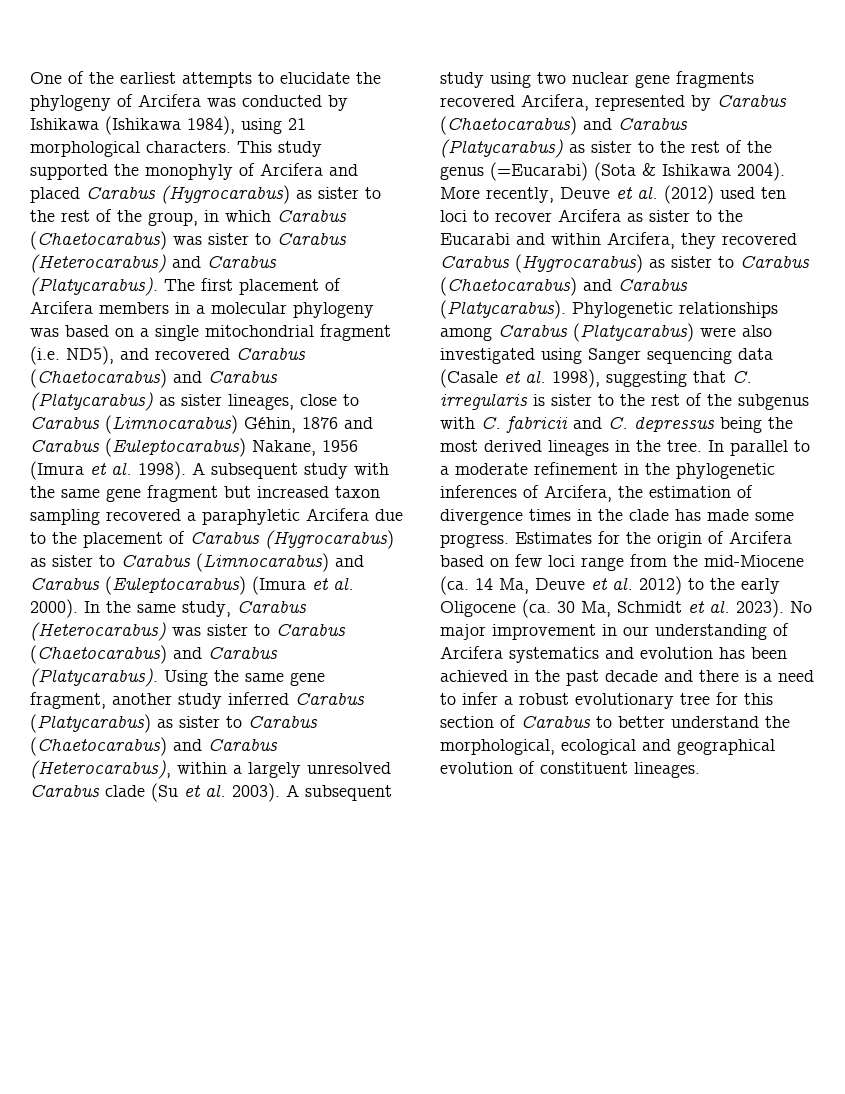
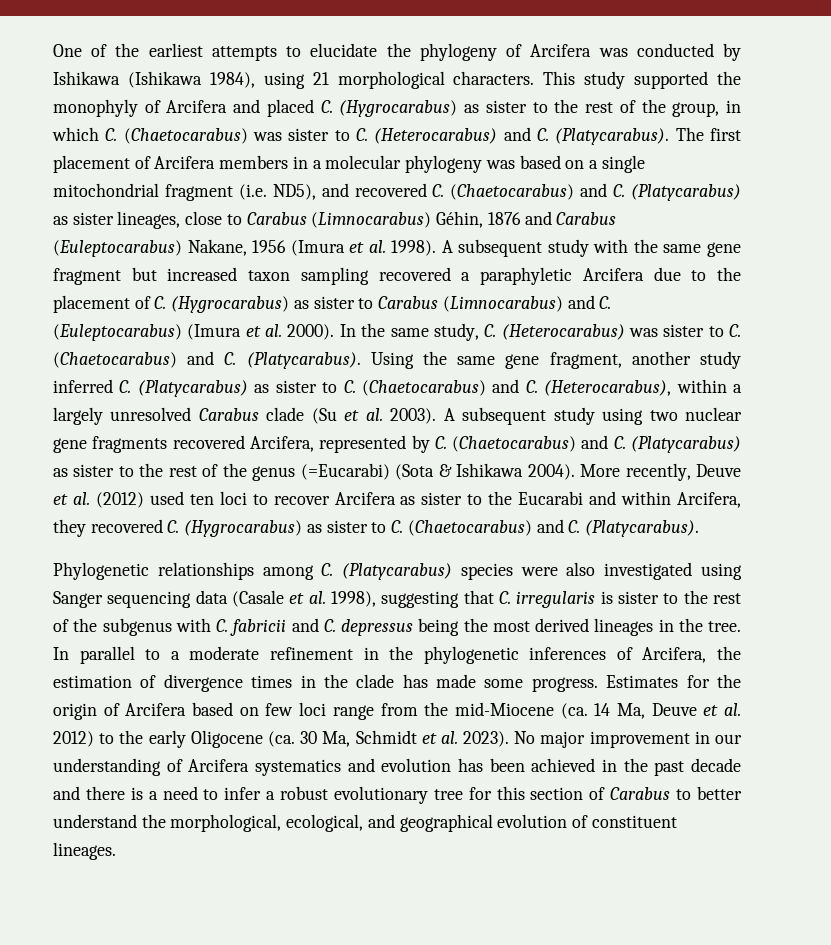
[86,186,156,199] Carabus -> [320,100,333,113] C.
[277,209,347,222] Carabus -> [105,128,118,141] C.
[277,232,347,245] Carabus -> [356,128,368,141] C.
[207,255,277,268] Carabus -> [537,128,549,141] C.
[236,347,306,360] [30,369,278,388] Carabus (Chaetocarabus) and Carabus -> [432,183,626,200] C. (Chaetocarabus) and C.
[190,531,260,544] Carabus -> [154,296,167,309] C.
[30,577,100,590] Carabus -> [599,296,612,309] C.
[237,600,307,613] Carabus -> [484,324,497,337] C.
[276,623,346,636] [30,645,278,664] Carabus (Chaetocarabus) and Carabus -> [729,324,741,337] [53,351,237,368] C. (Chaetocarabus) and C.
[295,692,365,705] [30,714,318,733] [30,737,278,756] Carabus (Platycarabus) as sister to Carabus (Chaetocarabus) and Carabus -> [119,379,538,397] C. (Platycarabus) as sister to C. (Chaetocarabus) and C.
[717,94,787,107] [440,116,688,135] Carabus (Chaetocarabus) and Carabus -> [434,435,626,452] C. (Chaetocarabus) and C.
[440,254,810,273] [440,277,688,296] [440,300,566,319] Carabus (Hygrocarabus) as sister to Carabus (Chaetocarabus) and Carabus (Platycarabus). -> [167,519,699,537] C. (Hygrocarabus) as sister to C. (Chaetocarabus) and C. (Platycarabus). //
[498,323,694,342] Carabus (Platycarabus) -> [321,563,513,580] C. (Platycarabus) species
[561,739,636,755] ecological -> [286,814,364,832] ecological,

